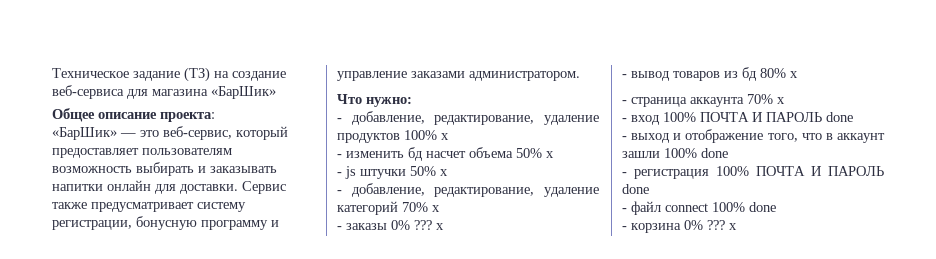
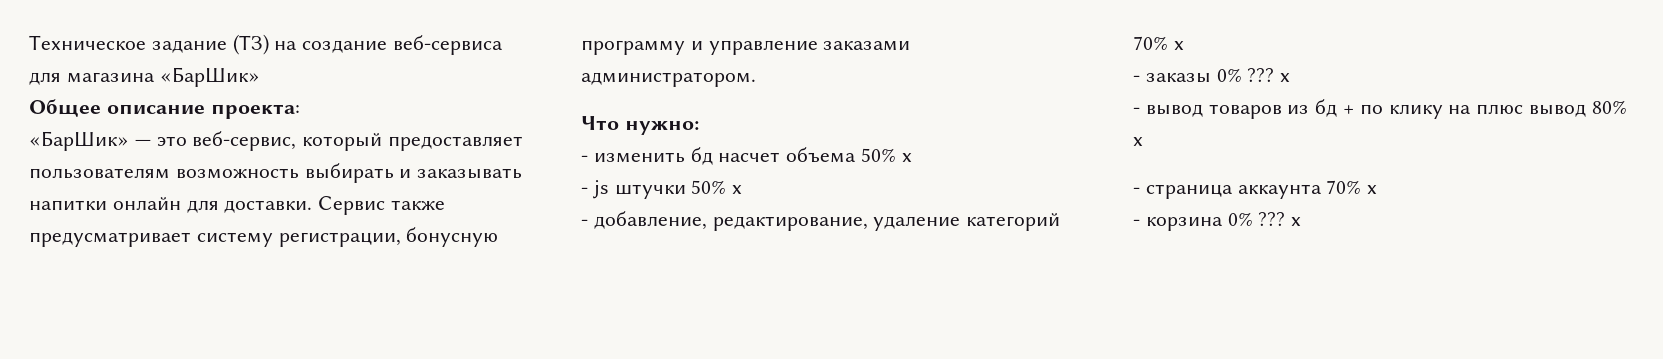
[337,111,599,125] [337,130,449,143] // - добавление, редактирование, удаление продуктов 100% х -> (699, 128) none
(757, 74) none -> [1343,104,1587,119] + по клику на плюс вывод
[622,112,853,125] [622,129,885,143] [622,148,728,158] [622,166,884,179] [622,184,649,194] [622,201,776,215] // - вход 100% ПОЧТА И ПАРОЛЬ done // - выход и отображение того, что в аккаунт зашли 100% done // - регистрация 100% ПОЧТА И ПАРОЛЬ done // - файл connect 100% done -> (1378, 189) none

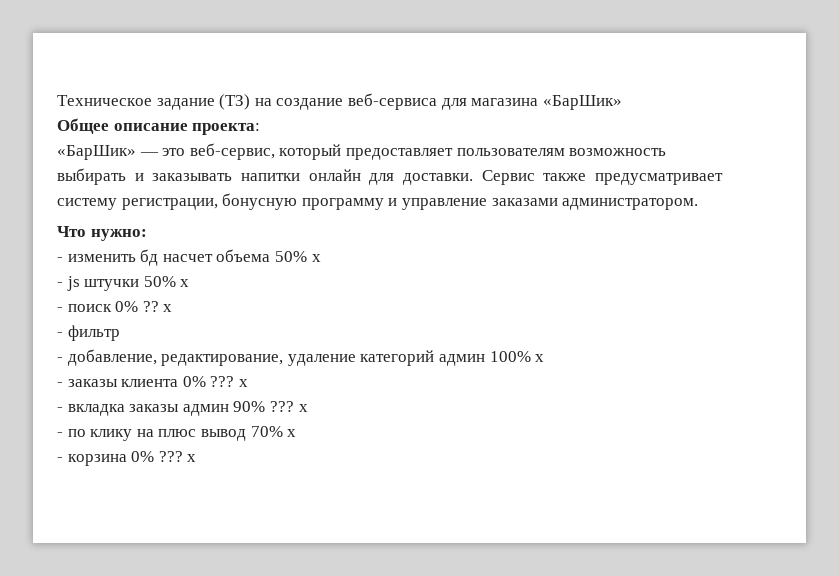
(743, 189) none -> [57,301,173,312] [57,325,120,341] // - поиск 0% ?? х // - фильтр
[1133,36,1168,50] 70% -> [438,351,531,366] админ 100%
(1211, 78) none -> [121,379,179,387] клиента
[1145,99,1355,119] вывод товаров из бд + -> [67,401,308,416] [57,432,63,437] вкладка заказы админ 90% ??? х // -
[1591,100,1627,114] [1133,137,1143,146] [1133,184,1322,199] 80% х // - страница аккаунта -> (246, 435) none

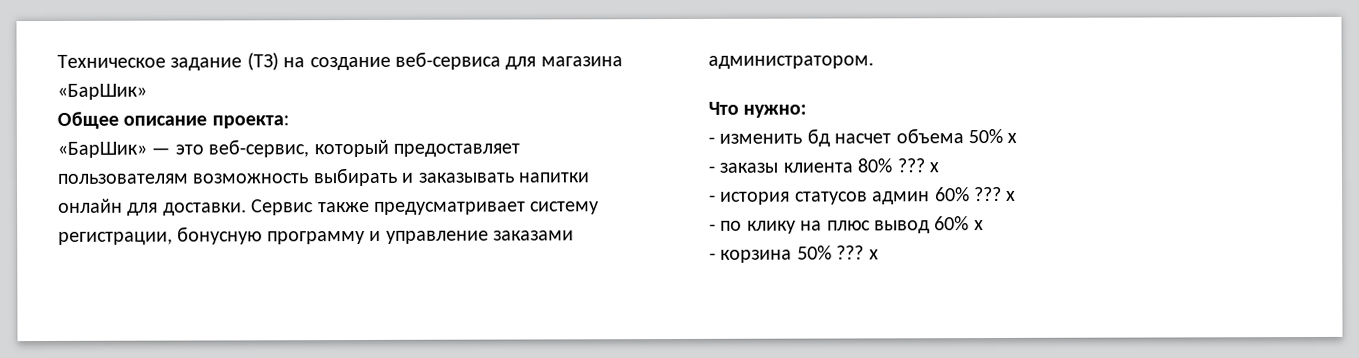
[57,276,190,291] [57,301,173,312] [57,325,120,341] [57,349,545,366] // - js штучки 50% х // - поиск 0% ?? х // - фильтр // - добавление, редактирование, удаление категорий админ 100% х -> (1018, 137) none
[182,376,248,387] [57,401,266,416] 0% ??? х // - вкладка заказы админ 90% -> [857,158,939,173] [709,187,970,205] 80% ??? х // - история статусов админ 60%
[250,426,283,437] 70% -> [934,216,970,231] 60%
[131,451,155,462] 0% -> [796,245,832,260] 50%

